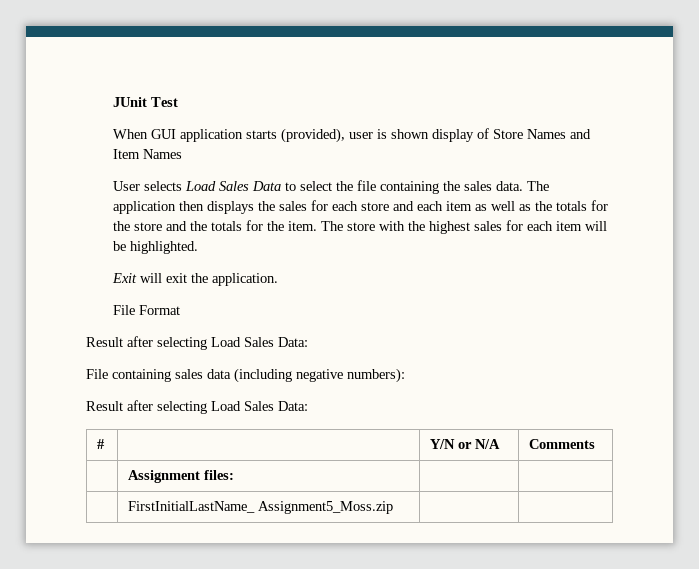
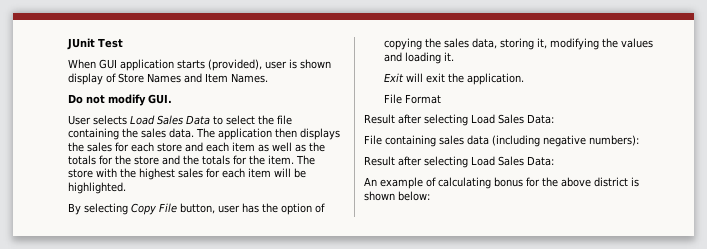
[143,149,183,159] Names -> [231,73,269,83] [68,94,173,106] Names. // Do not modify GUI.
(199, 247) none -> [68,203,326,215] [384,38,654,50] [384,52,455,64] // By selecting Copy File button, user has the option of copying the sales data, storing it, modifying the values and loading it.
[97,439,106,449] [430,439,501,449] [529,439,596,449] [128,470,235,483] [128,501,394,514] // # | | Y/N or N/A | Comments // | Assignment files: | | // | FirstInitialLastName_ Assignment5_Moss.zip | | -> [364,177,639,189] [364,191,430,201] // An example of calculating bonus for the above district is shown below:

